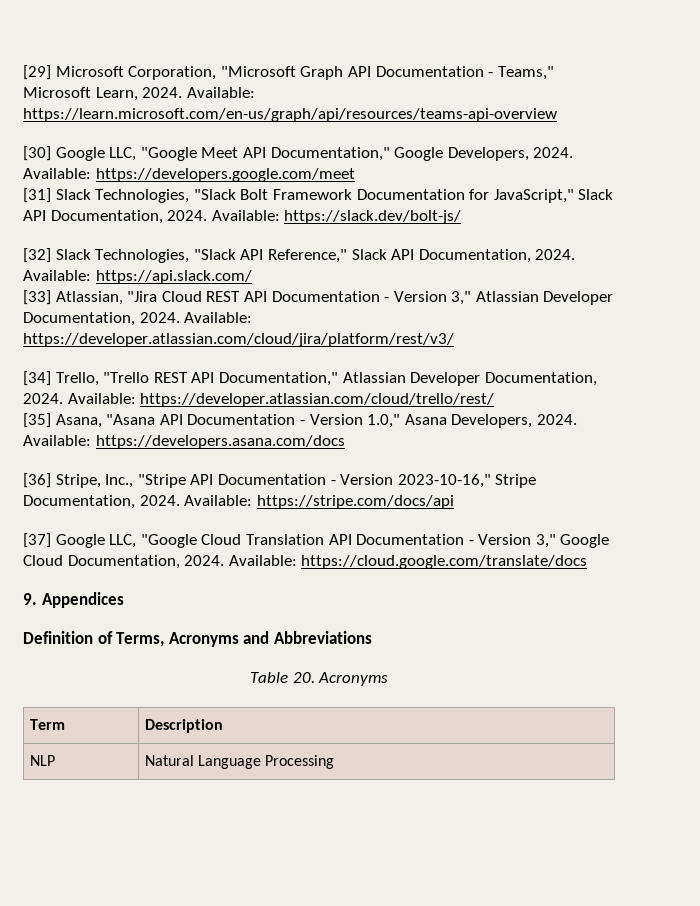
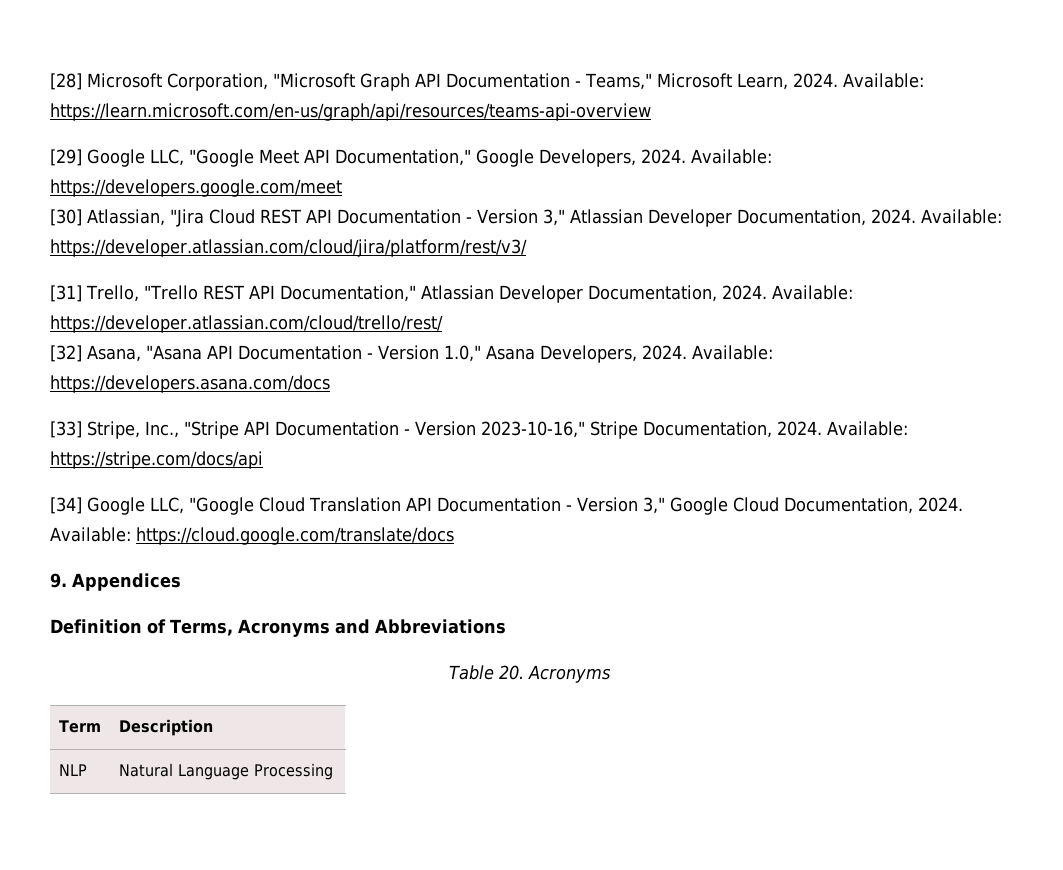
[23,65,51,80] [29] -> [50,73,82,90] [28]
[23,146,51,161] [30] -> [50,149,82,166] [29]
[23,188,614,203] [23,210,462,224] [23,248,576,263] [23,270,252,284] [23,290,51,305] [31] Slack Technologies, "Slack Bolt Framework Documentation for JavaScript," Slack API Documentation, 2024. Available: https://slack.dev/bolt-js/ // [32] Slack Technologies, "Slack API Reference," Slack API Documentation, 2024. Available: https://api.slack.com/ // [33] -> [50,209,82,226] [30]
[23,371,51,386] [34] -> [50,285,82,302] [31]
[23,413,51,428] [35] -> [50,345,82,362] [32]
[23,473,51,488] [36] -> [50,421,82,438] [33]
[23,533,51,548] [37] -> [50,497,82,514] [34]

